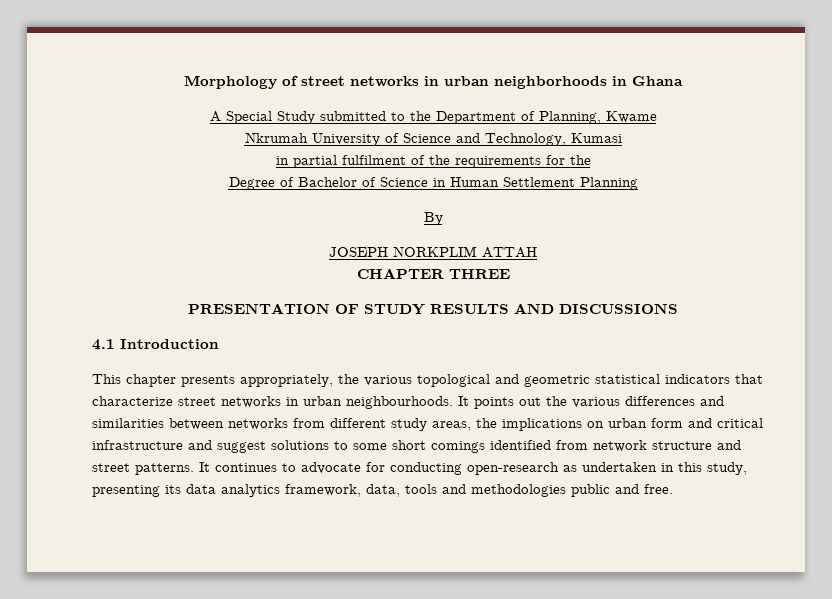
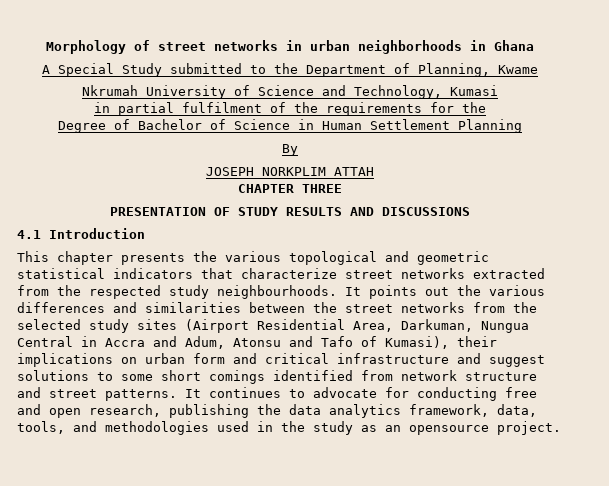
[240,374,333,387] appropriately, -> (185, 259) none
[286,396,342,406] in urban -> [473,268,545,279] [17,285,209,299] extracted from the respected study
[228,418,497,431] networks from different study areas, the -> [313,302,537,313] [17,319,529,333] [17,336,497,349] the street networks from the selected study sites (Airport Residential Area, Darkuman, Nungua Central in Accra and Adum, Atonsu and Tafo of Kumasi), their
[467,462,747,475] [92,485,181,497] open-research as undertaken in this study, presenting its -> [505,387,537,398] [17,404,281,418] free and open research, publishing the
[405,484,437,494] tools -> [17,421,65,434] tools,
[571,484,673,497] public and free. -> [217,421,561,435] used in the study as an opensource project.

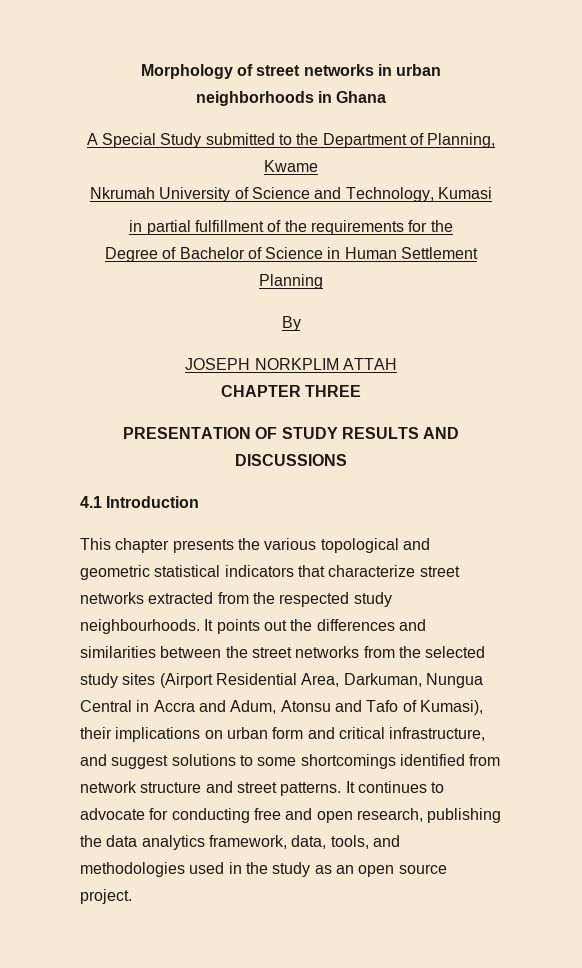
[182,102,262,113] fulfilment -> [195,220,265,232] fulfillment
[489,285,545,296] various -> (313, 625) none
[337,353,449,364] infrastructure -> [389,727,486,741] infrastructure,
[161,370,265,384] short comings -> [300,754,396,769] shortcomings
[409,425,489,435] opensource -> [358,864,447,877] open source

